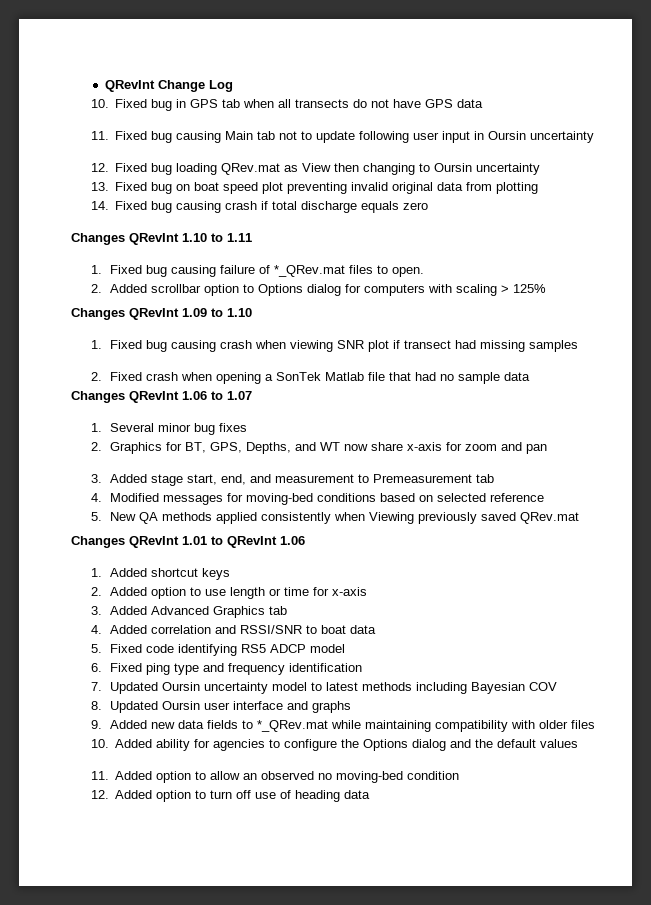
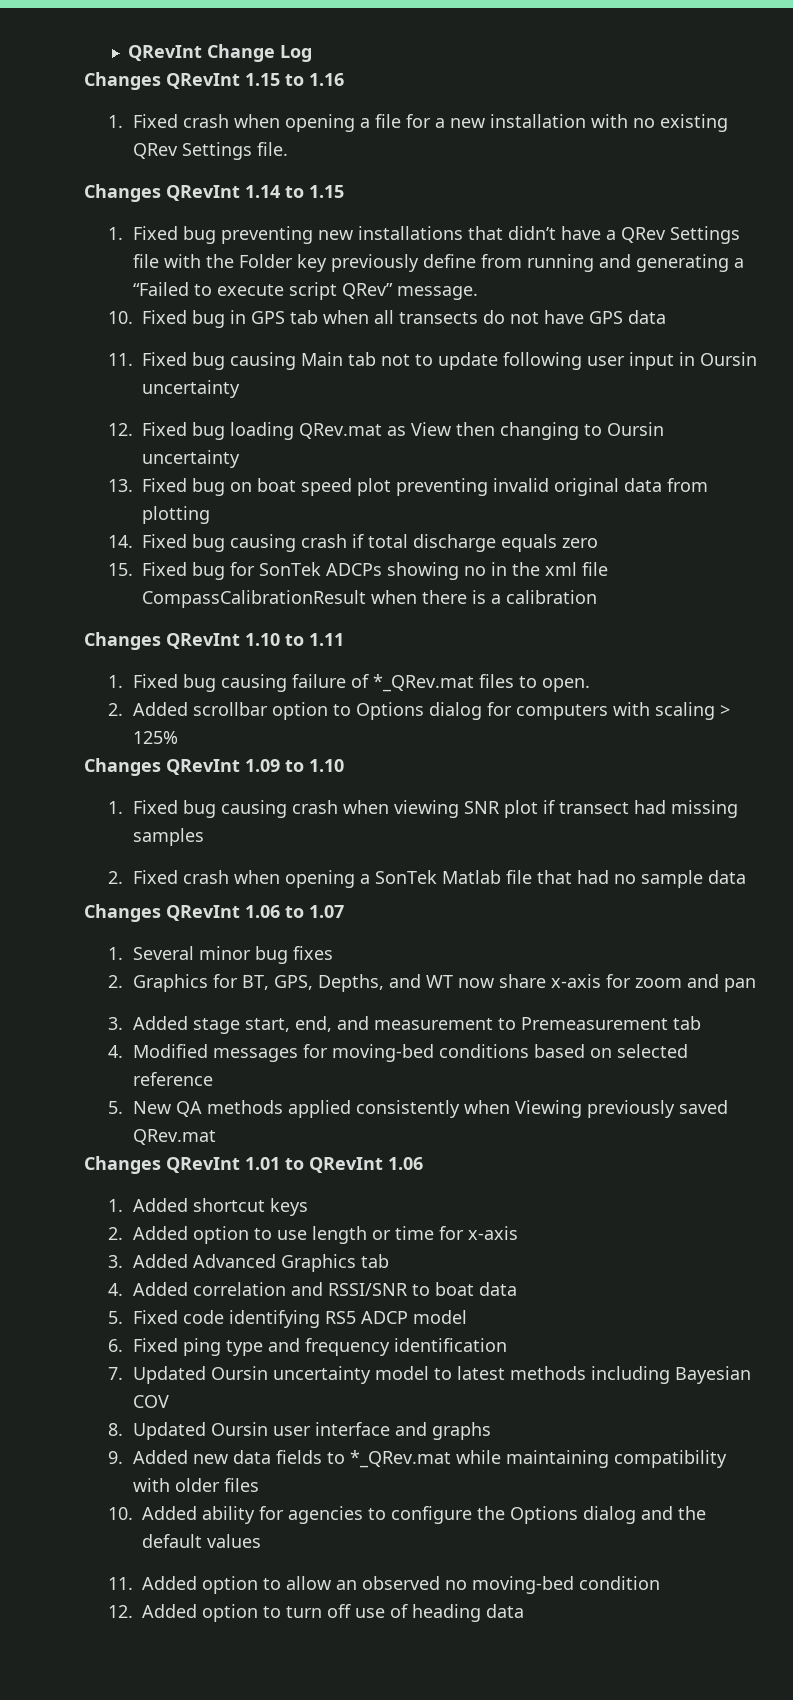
(233, 86) none -> [84,72,344,90] [108,114,728,132] [132,142,288,160] [84,184,344,202] [108,226,740,244] [132,254,744,272] [132,282,478,300] // Changes QRevInt 1.15 to 1.16 // 1. Fixed crash when opening a file for a new installation with no existing QRev Settings file. // Changes QRevInt 1.14 to 1.15 // 1. Fixed bug preventing new installations that didn’t have a QRev Settings file with the Folder key previously define from running and generating a “Failed to execute script QRev” message.
(429, 206) none -> [108,562,609,580] [142,590,598,608] // 15. Fixed bug for SonTek ADCPs showing no in the xml file CompassCalibrationResult when there is a calibration

